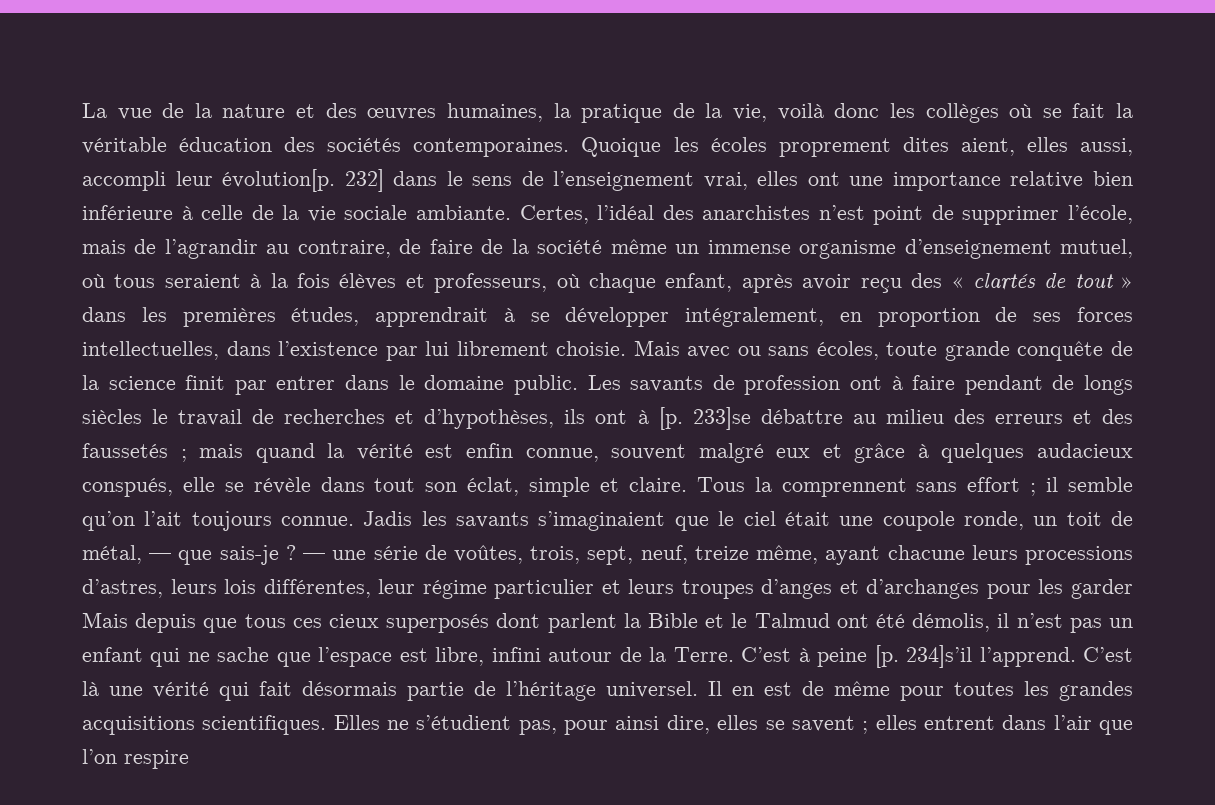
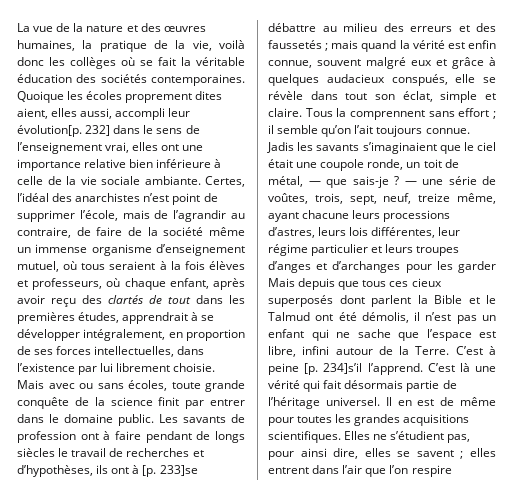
[951,277,964,288] « -> (102, 299) none
[1121,277,1133,288] » -> (191, 300) none

